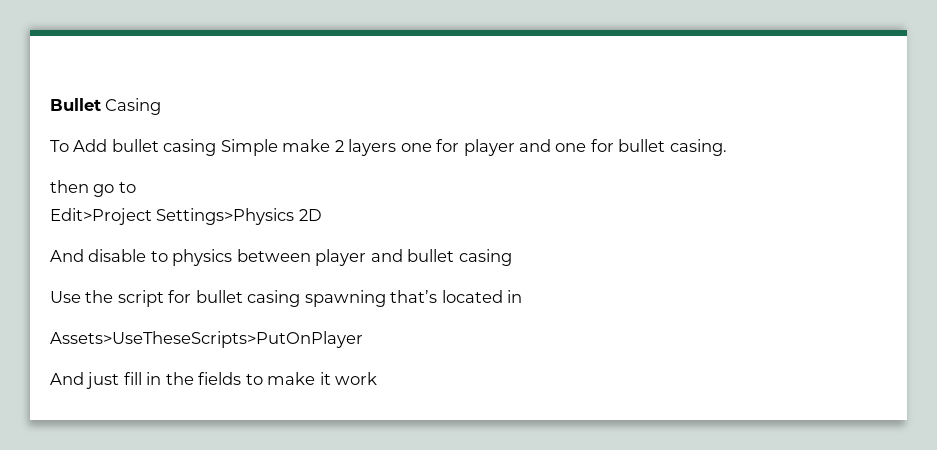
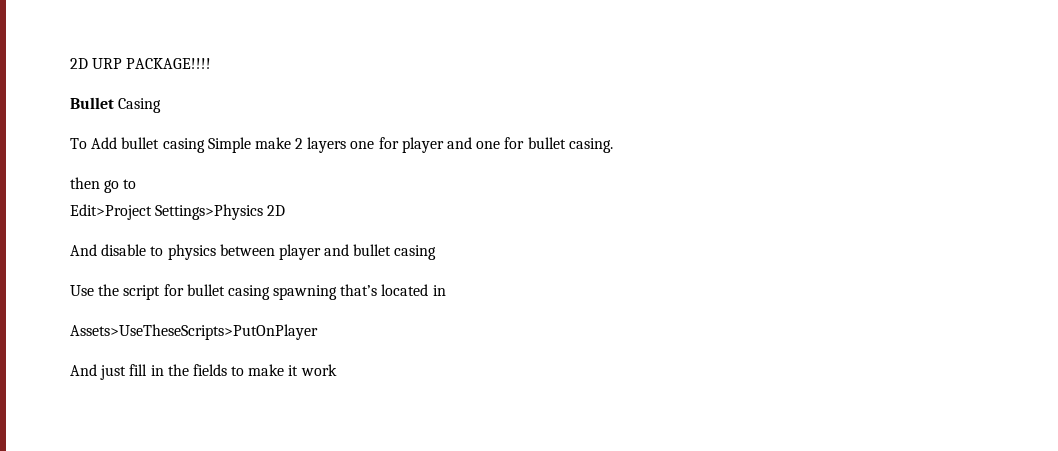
(50, 104) none -> [70,58,212,69] 2D URP PACKAGE!!!! //

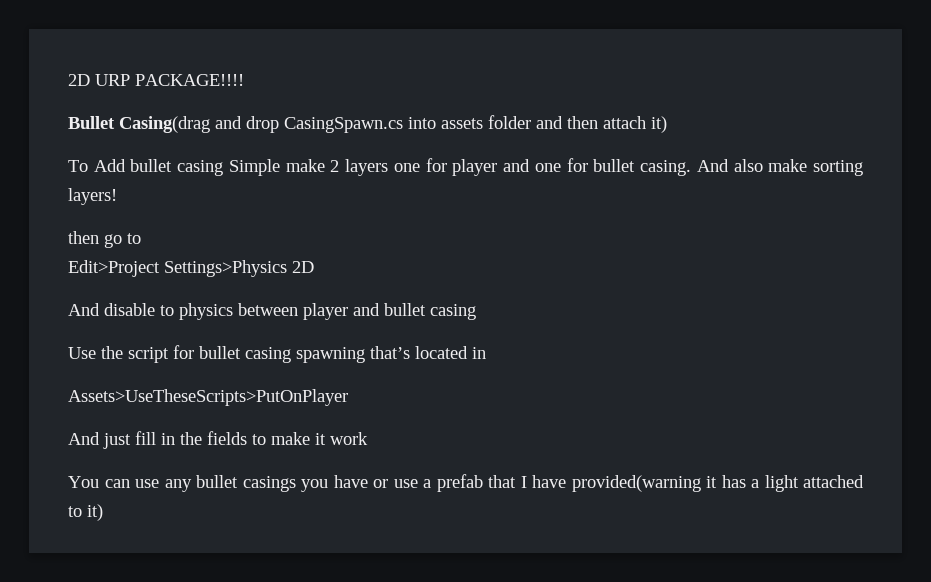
[118,98,162,113] Casing -> [119,115,667,133] Casing(drag and drop CasingSpawn.cs into assets folder and then attach it)
(613, 145) none -> [696,159,863,176] [68,188,117,205] And also make sorting layers!
(337, 370) none -> [68,474,864,492] [68,504,103,521] // You can use any bullet casings you have or use a prefab that I have provided(warning it has a light attached to it)

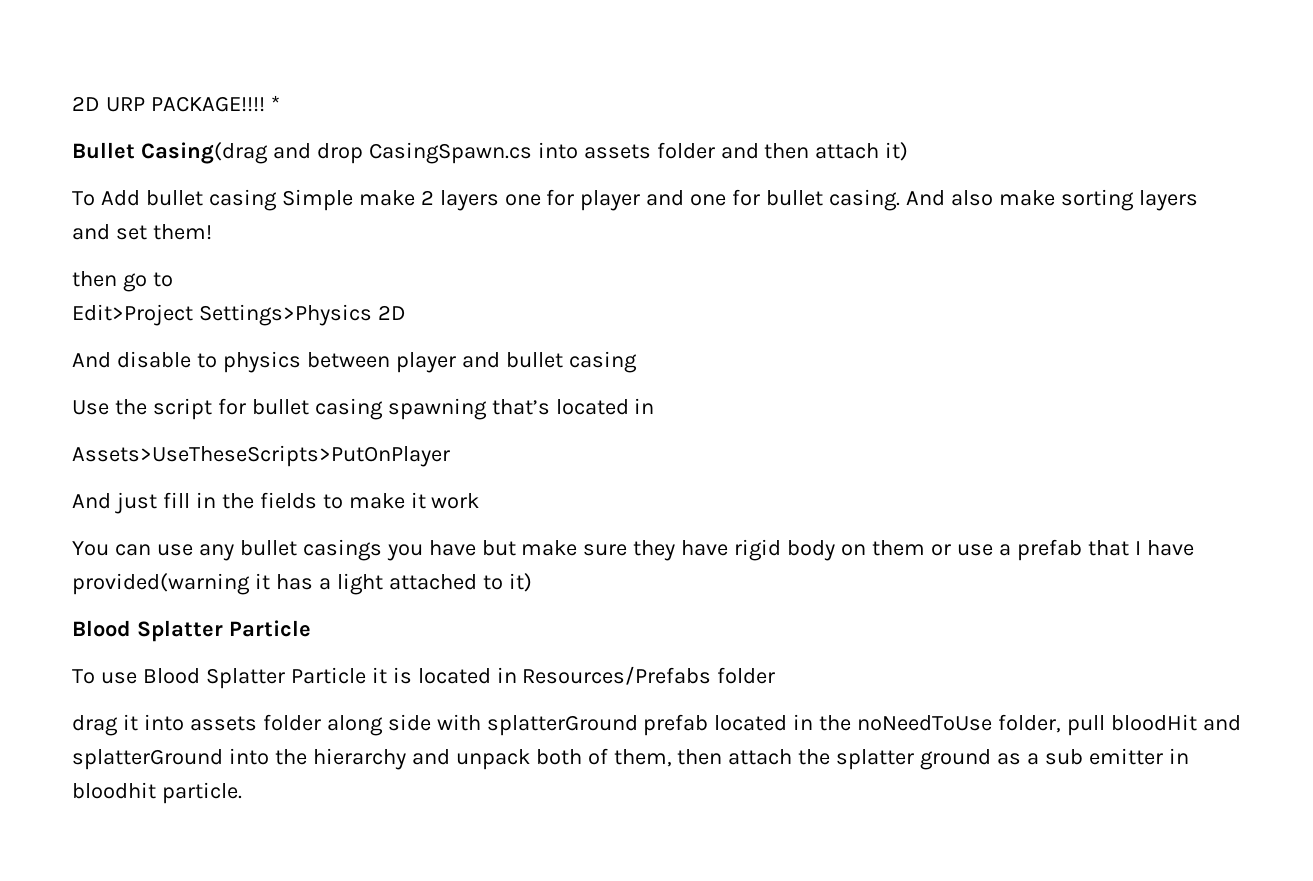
(244, 80) none -> [270,95,280,111] *
[68,188,117,205] layers! -> [1138,190,1198,211] [72,224,212,240] layers and set them!
(368, 481) none -> [481,539,926,561] but make sure they have rigid body on them
(103, 512) none -> [72,620,311,642] [72,666,776,689] [72,714,1241,736] [72,748,1189,770] [72,782,242,804] // Blood Splatter Particle // To use Blood Splatter Particle it is located in Resources/Prefabs folder // drag it into assets folder along side with splatterGround prefab located in the noNeedToUse folder, pull bloodHit and splatterGround into the hierarchy and unpack both of them, then attach the splatter ground as a sub emitter in bloodhit particle.

